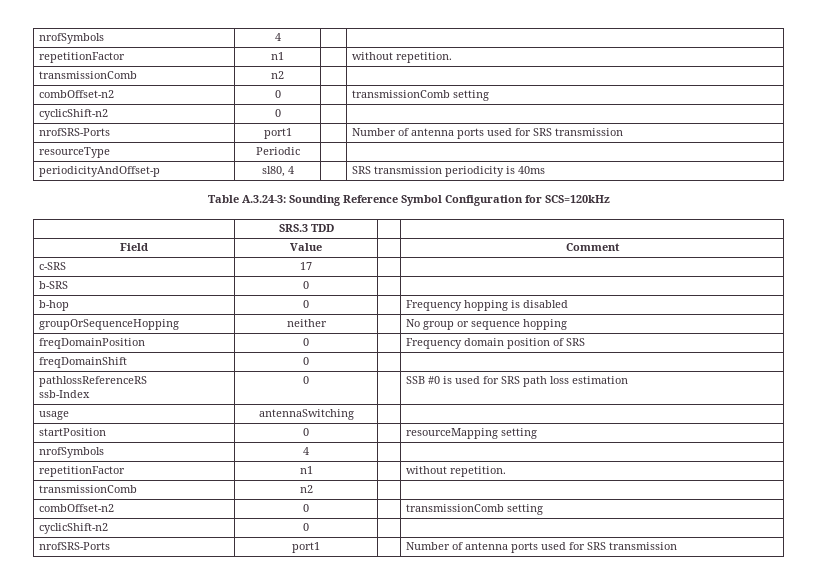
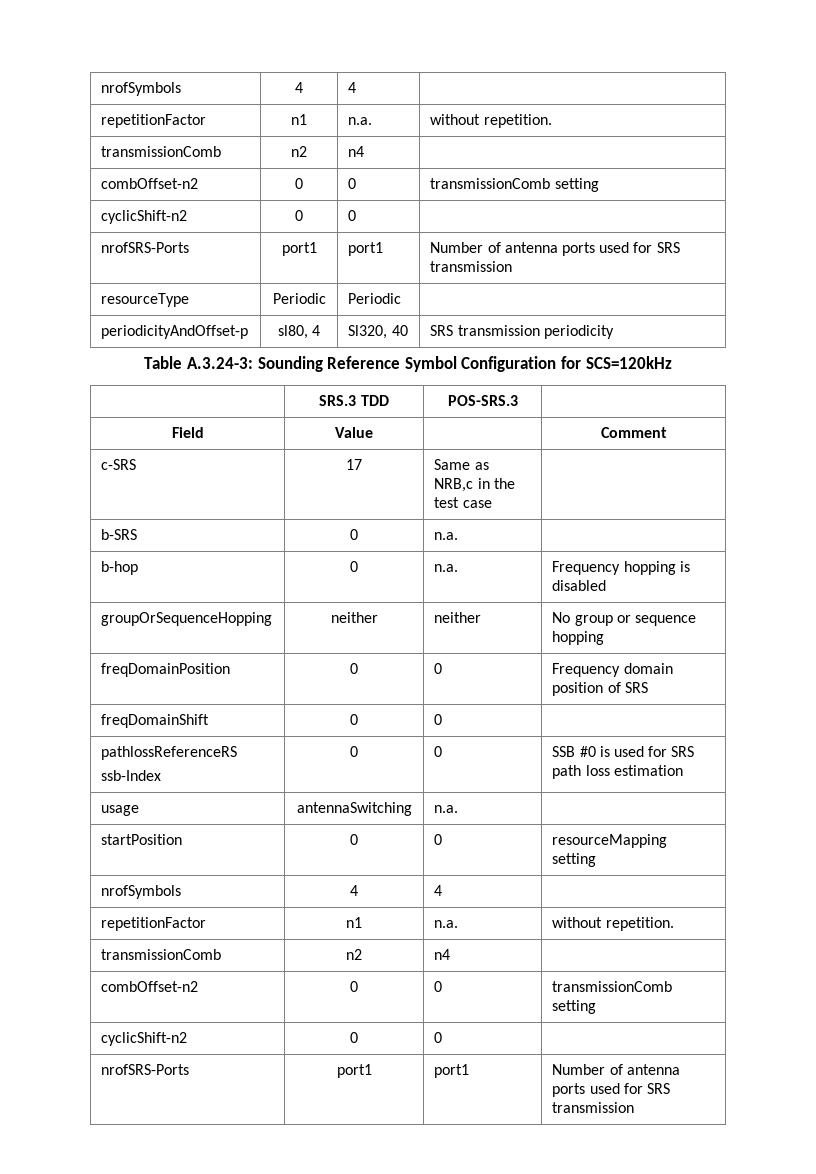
[38,33,104,44] [274,33,281,41] [38,52,125,63] [271,52,284,60] [351,52,452,63] [38,71,137,79] [271,71,284,79] [38,90,114,98] [274,90,281,98] [351,90,489,101] [38,109,108,120] [274,109,281,117] [38,128,110,136] [263,128,292,139] nrofSymbols | 4 | | // repetitionFactor | n1 | | without repetition. // transmissionComb | n2 | | // combOffset-n2 | 0 | | transmissionComb setting // cyclicShift-n2 | 0 | | // nrofSRS-Ports | port1 | -> [101,82,182,96] [295,82,303,93] [348,82,357,93] [101,114,207,128] [291,114,307,125] [348,117,373,125] [430,114,552,128] [101,146,222,157] [291,146,307,157] [348,146,365,157] [101,178,199,189] [295,178,303,189] [348,178,357,189] [430,178,599,192] [101,210,188,224] [295,210,303,221] [348,210,357,221] [101,242,190,253] [281,242,317,256] [348,242,384,256] nrofSymbols | 4 | 4 | // repetitionFactor | n1 | n.a. | without repetition. // transmissionComb | n2 | n4 | // combOffset-n2 | 0 | 0 | transmissionComb setting // cyclicShift-n2 | 0 | 0 | // nrofSRS-Ports | port1 | port1
(300, 151) none -> [348,293,402,304] Periodic
(294, 170) none -> [348,325,408,339] Sl320, 40
[505,166,545,174] is 40ms -> (614, 332) none
(334, 228) none -> [447,395,518,406] POS-SRS.3
(312, 266) none -> [434,459,489,470] [434,478,515,492] [434,497,492,508] Same as NRB,c in the test case
(309, 285) none -> [434,532,459,540] n.a.
(309, 304) none -> [434,564,459,572] n.a.
(327, 323) none -> [434,612,482,623] neither
(309, 342) none -> [434,663,443,674] 0
(309, 361) none -> [434,714,443,725] 0
(309, 380) none -> [434,746,443,757] 0
(354, 414) none -> [434,805,459,813] n.a.
(309, 432) none -> [434,834,443,845] 0
[38,466,125,477] [299,466,313,474] [405,466,506,477] [38,485,137,493] [299,485,313,493] [38,504,114,512] [303,504,309,512] [405,504,543,515] [38,523,108,534] [303,523,309,531] [38,542,110,550] [292,542,320,553] | // repetitionFactor | n1 | | without repetition. // transmissionComb | n2 | | // combOffset-n2 | 0 | | transmissionComb setting // cyclicShift-n2 | 0 | | // nrofSRS-Ports | port1 | -> [434,885,443,896] [101,917,207,931] [346,917,362,928] [434,920,459,928] [552,917,674,931] [101,949,222,960] [346,949,362,960] [434,949,451,960] [101,981,199,992] [350,981,358,992] [434,981,443,992] [552,981,673,992] [552,1000,597,1014] [101,1032,188,1046] [350,1032,358,1043] [434,1032,443,1043] [101,1064,190,1075] [336,1064,372,1078] [434,1064,470,1078] 4 | // repetitionFactor | n1 | n.a. | without repetition. // transmissionComb | n2 | n4 | // combOffset-n2 | 0 | 0 | transmissionComb setting // cyclicShift-n2 | 0 | 0 | // nrofSRS-Ports | port1 | port1

